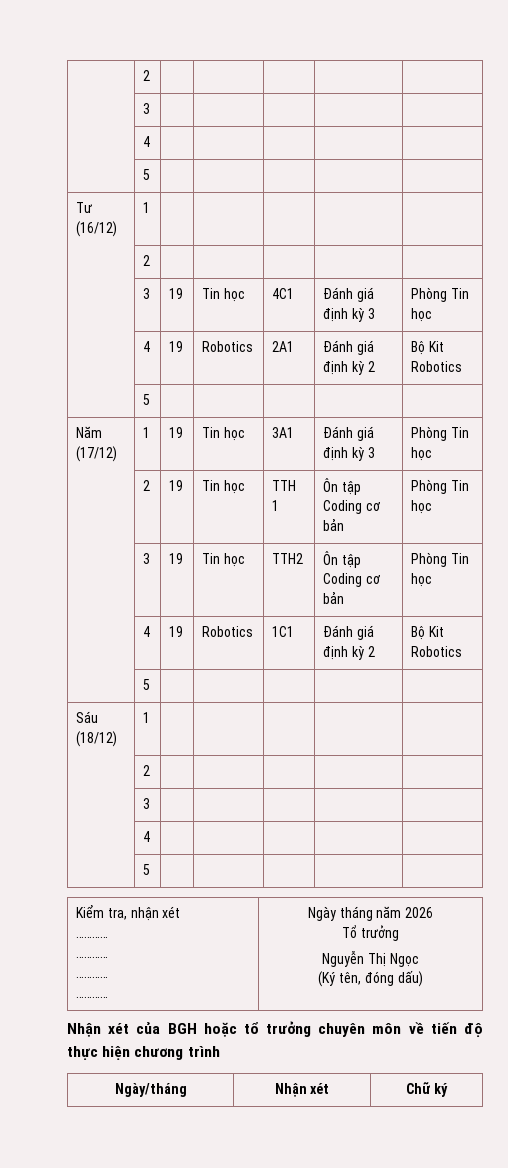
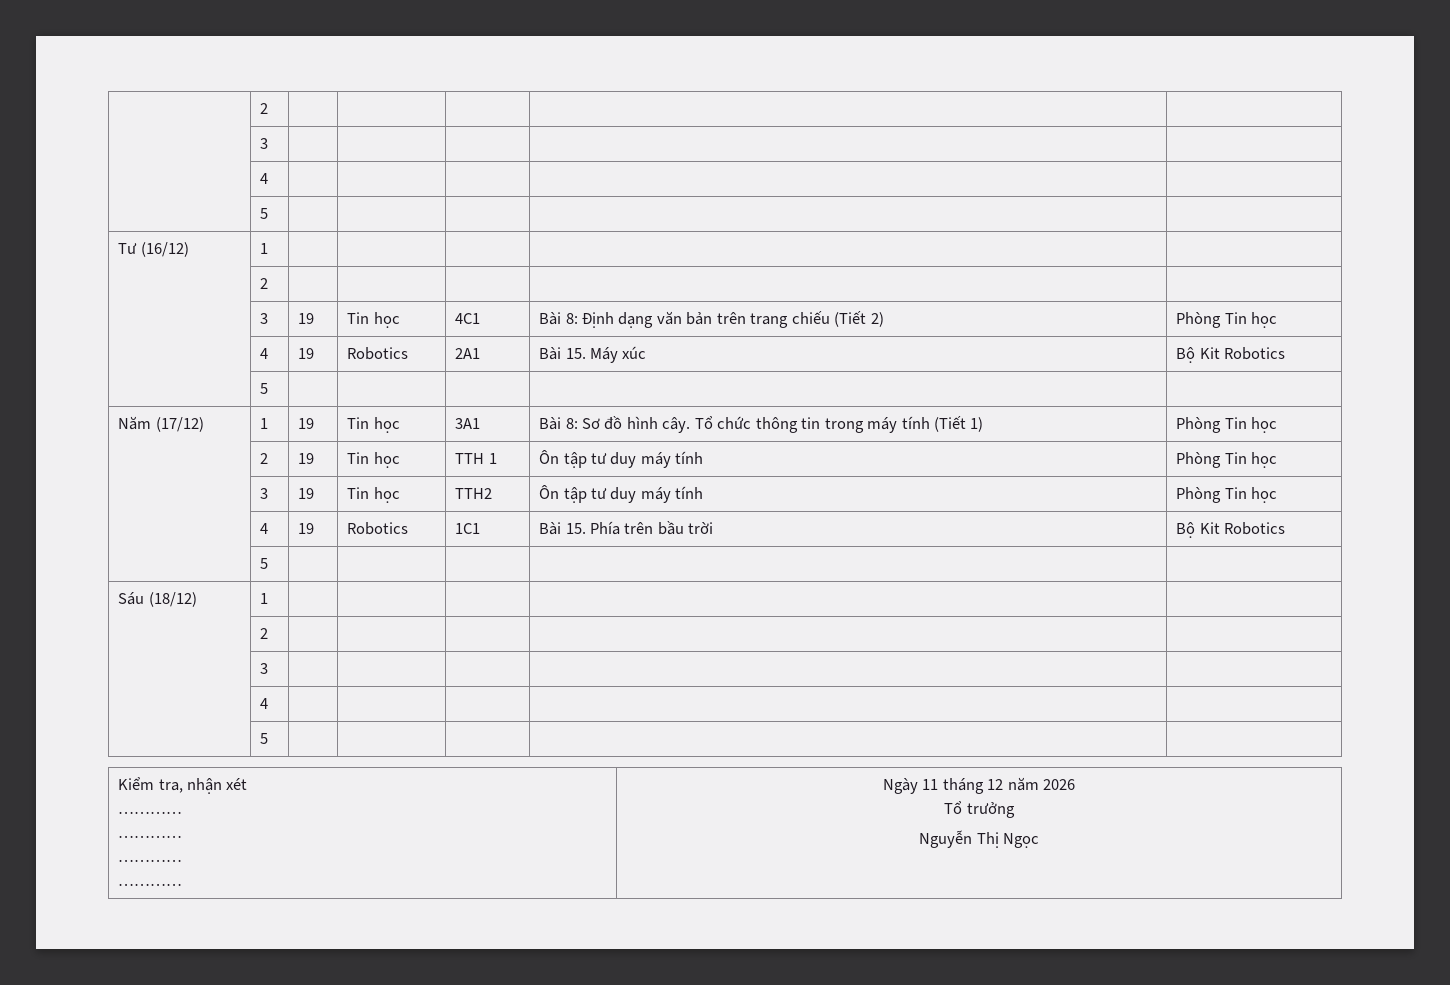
[323,287,374,302] [323,308,375,322] Đánh giá định kỳ 3 -> [539,311,884,328] Bài 8: Định dạng văn bản trên trang chiếu (Tiết 2)
[323,340,374,355] [323,361,375,375] Đánh giá định kỳ 2 -> [539,346,647,363] Bài 15. Máy xúc
[323,426,374,441] [323,447,375,461] Đánh giá định kỳ 3 -> [539,416,984,433] Bài 8: Sơ đồ hình cây. Tổ chức thông tin trong máy tính (Tiết 1)
[323,500,381,514] [323,519,345,531] Coding cơ bản -> [590,451,704,468] tư duy máy tính
[323,573,381,587] [323,592,345,604] Coding cơ bản -> [590,486,704,503] tư duy máy tính
[323,625,374,640] [323,646,375,660] Đánh giá định kỳ 2 -> [539,521,714,535] Bài 15. Phía trên bầu trời
[339,906,373,921] tháng -> [922,778,1004,794] 11 tháng 12
[318,970,423,987] [67,1021,483,1037] [67,1046,220,1060] [114,1083,187,1097] [274,1083,330,1097] [406,1082,448,1097] // (Ký tên, đóng dấu) // Nhận xét của BGH hoặc tổ trưởng chuyên môn về tiến độ thực hiện chương trình // Ngày/tháng | Nhận xét | Chữ ký -> (1039, 840) none

